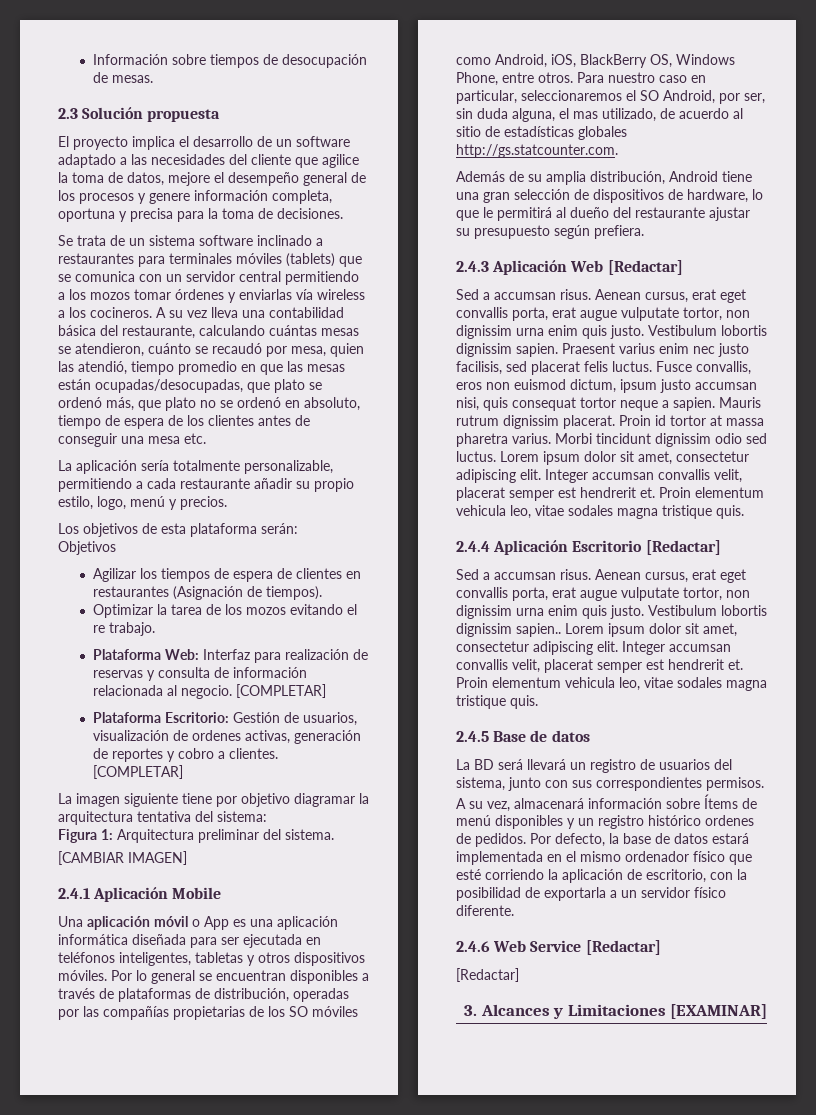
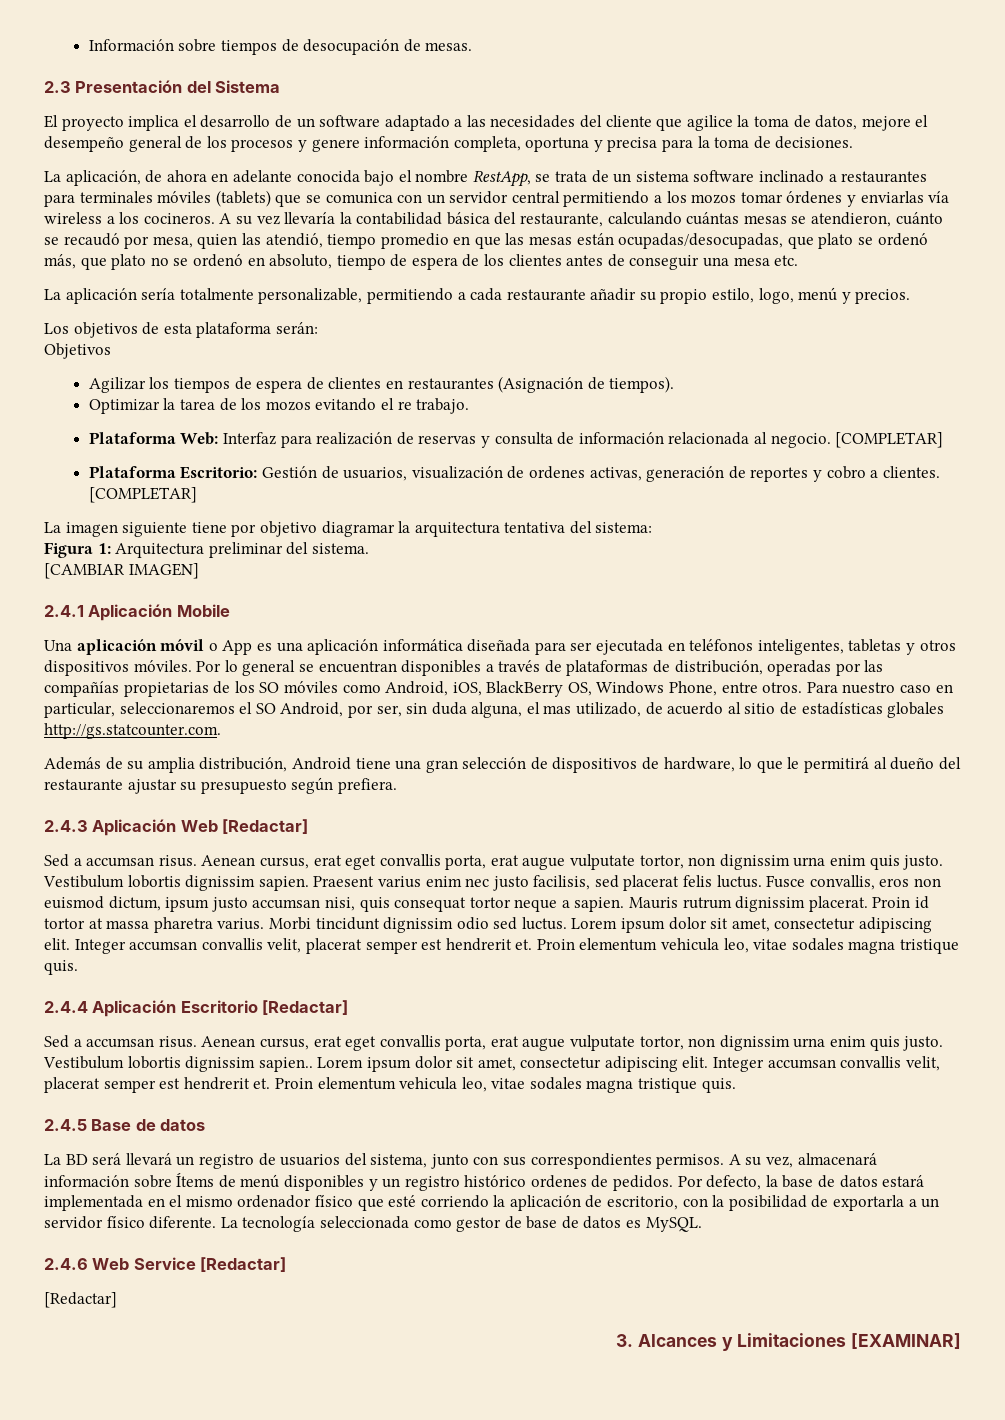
[82,107,221,122] Solución propuesta -> [75,80,281,93] Presentación del Sistema
[58,235,73,246] Se -> [44,170,551,187] La aplicación, de ahora en adelante conocida bajo el nombre RestApp, se
[211,307,265,318] lleva una -> [284,212,352,224] llevaría la
(514, 910) none -> [220,1216,702,1232] La tecnología seleccionada como gestor de base de datos es MySQL.

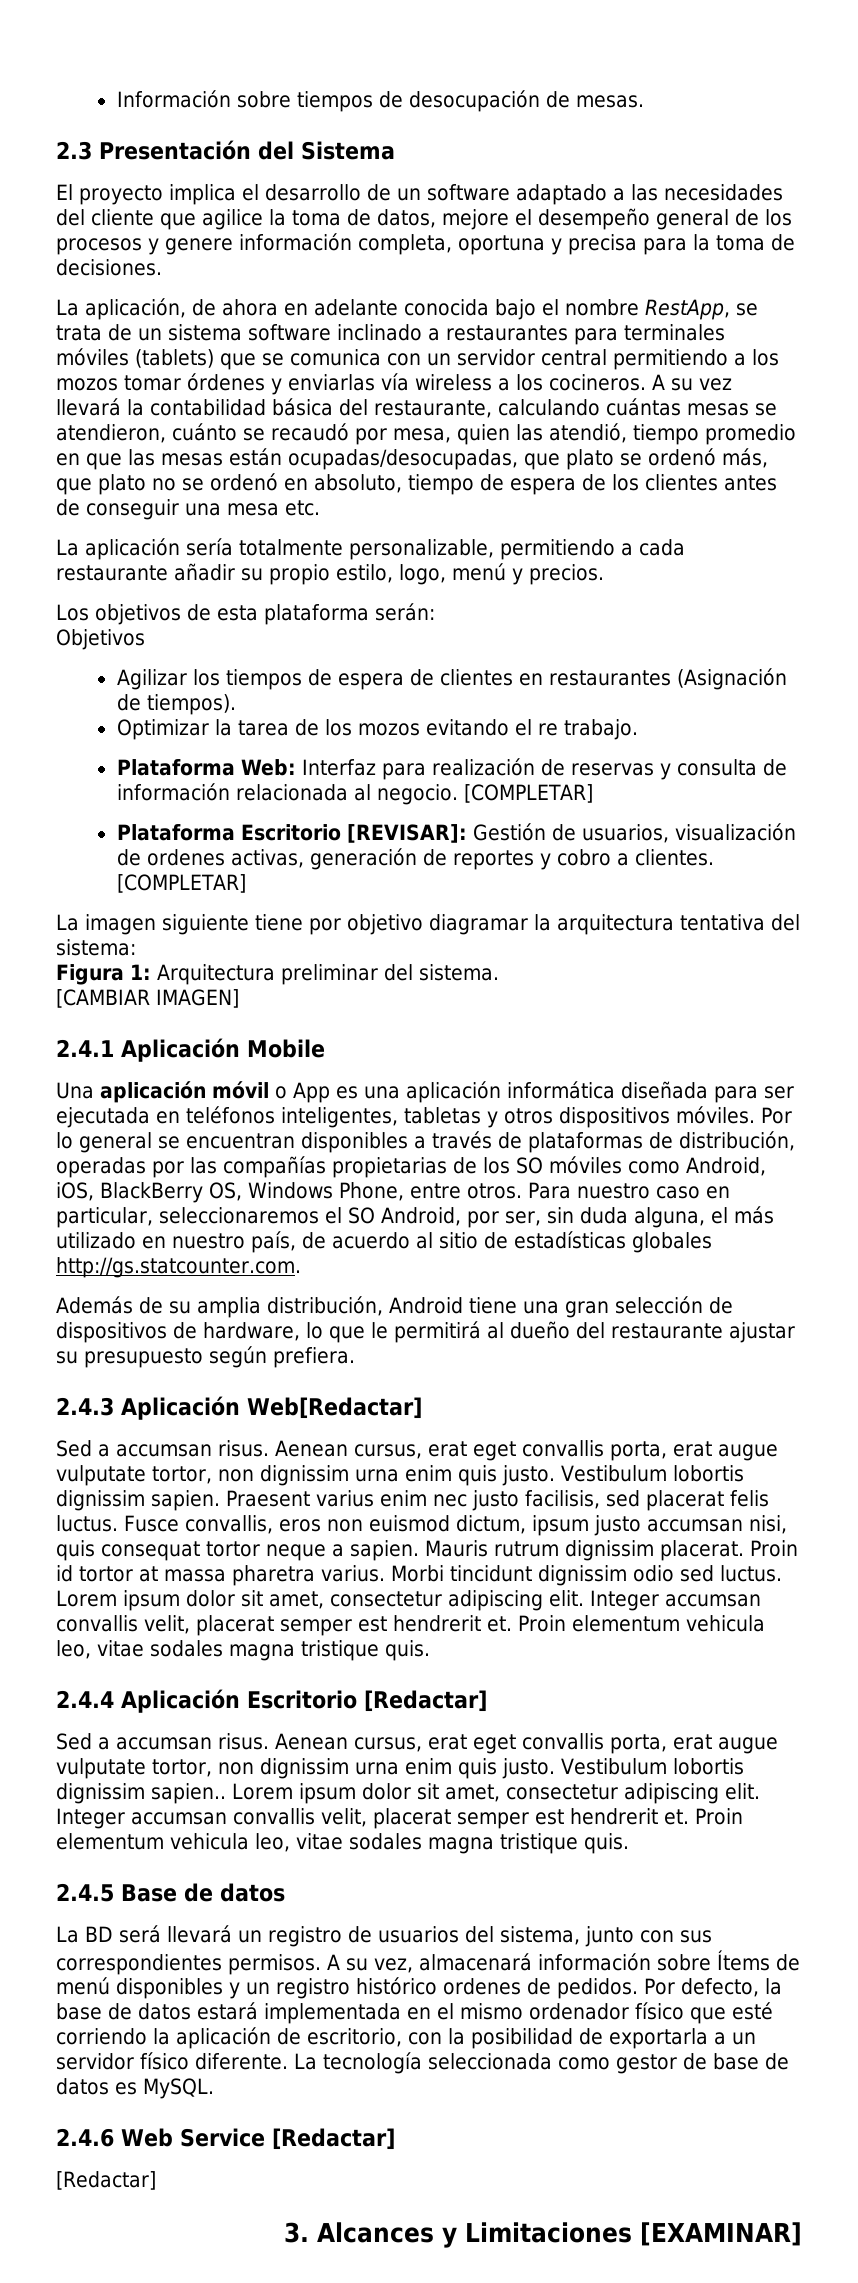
[284,212,336,224] llevaría -> [56,398,121,416] llevará
[180,466,258,479] Escritorio: -> [240,824,467,843] Escritorio [REVISAR]:
[543,702,642,717] mas utilizado, -> [734,1206,774,1224] [56,1231,296,1253] más utilizado en nuestro país,
[180,819,309,834] Web [Redactar] -> [247,1397,422,1419] Web[Redactar]

